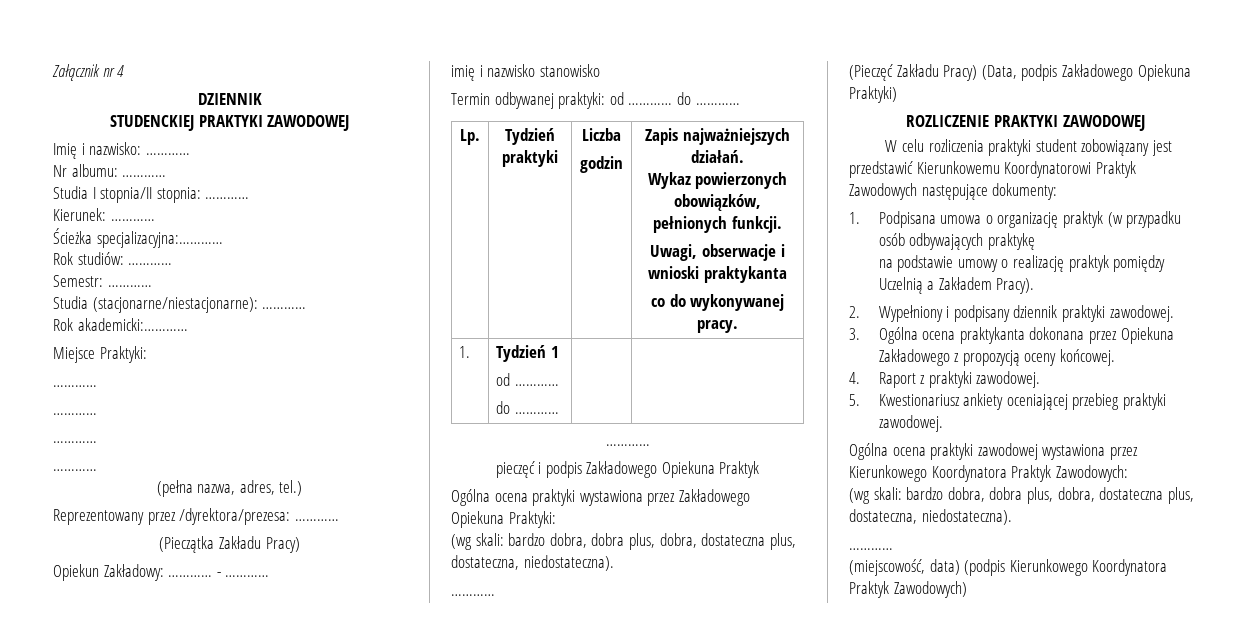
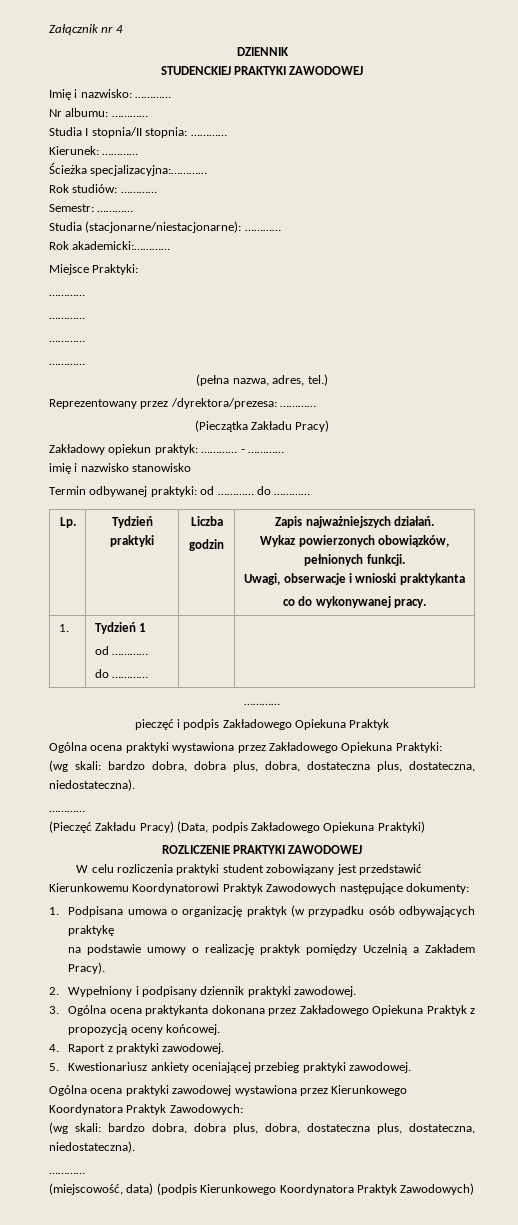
[53,564,164,581] Opiekun Zakładowy: -> [49,444,198,455] Zakładowy opiekun praktyk:
[1120,327,1174,344] [878,349,950,366] Opiekuna Zakładowego -> [299,1005,467,1016] Zakładowego Opiekuna Praktyk

